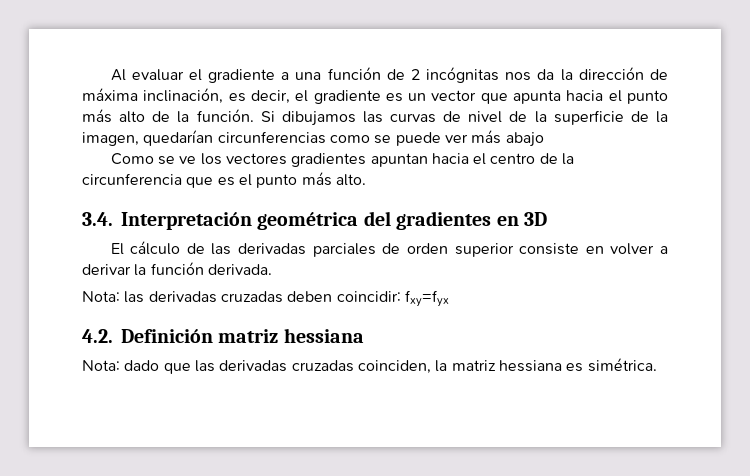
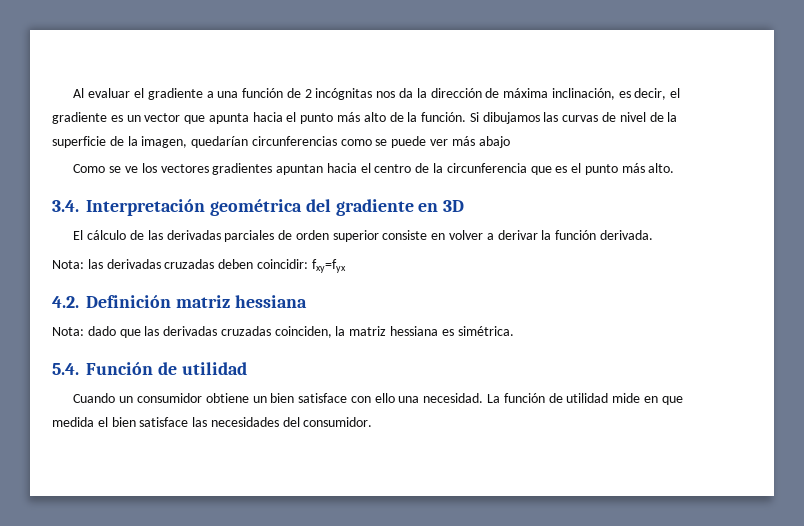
[396,211,492,230] gradientes -> [335,199,414,216] gradiente
(657, 365) none -> [52,362,247,375] [73,393,683,405] [52,417,373,427] // 5.4. Función de utilidad // Cuando un consumidor obtiene un bien satisface con ello una necesidad. La función de utilidad mide en que medida el bien satisface las necesidades del consumidor.

